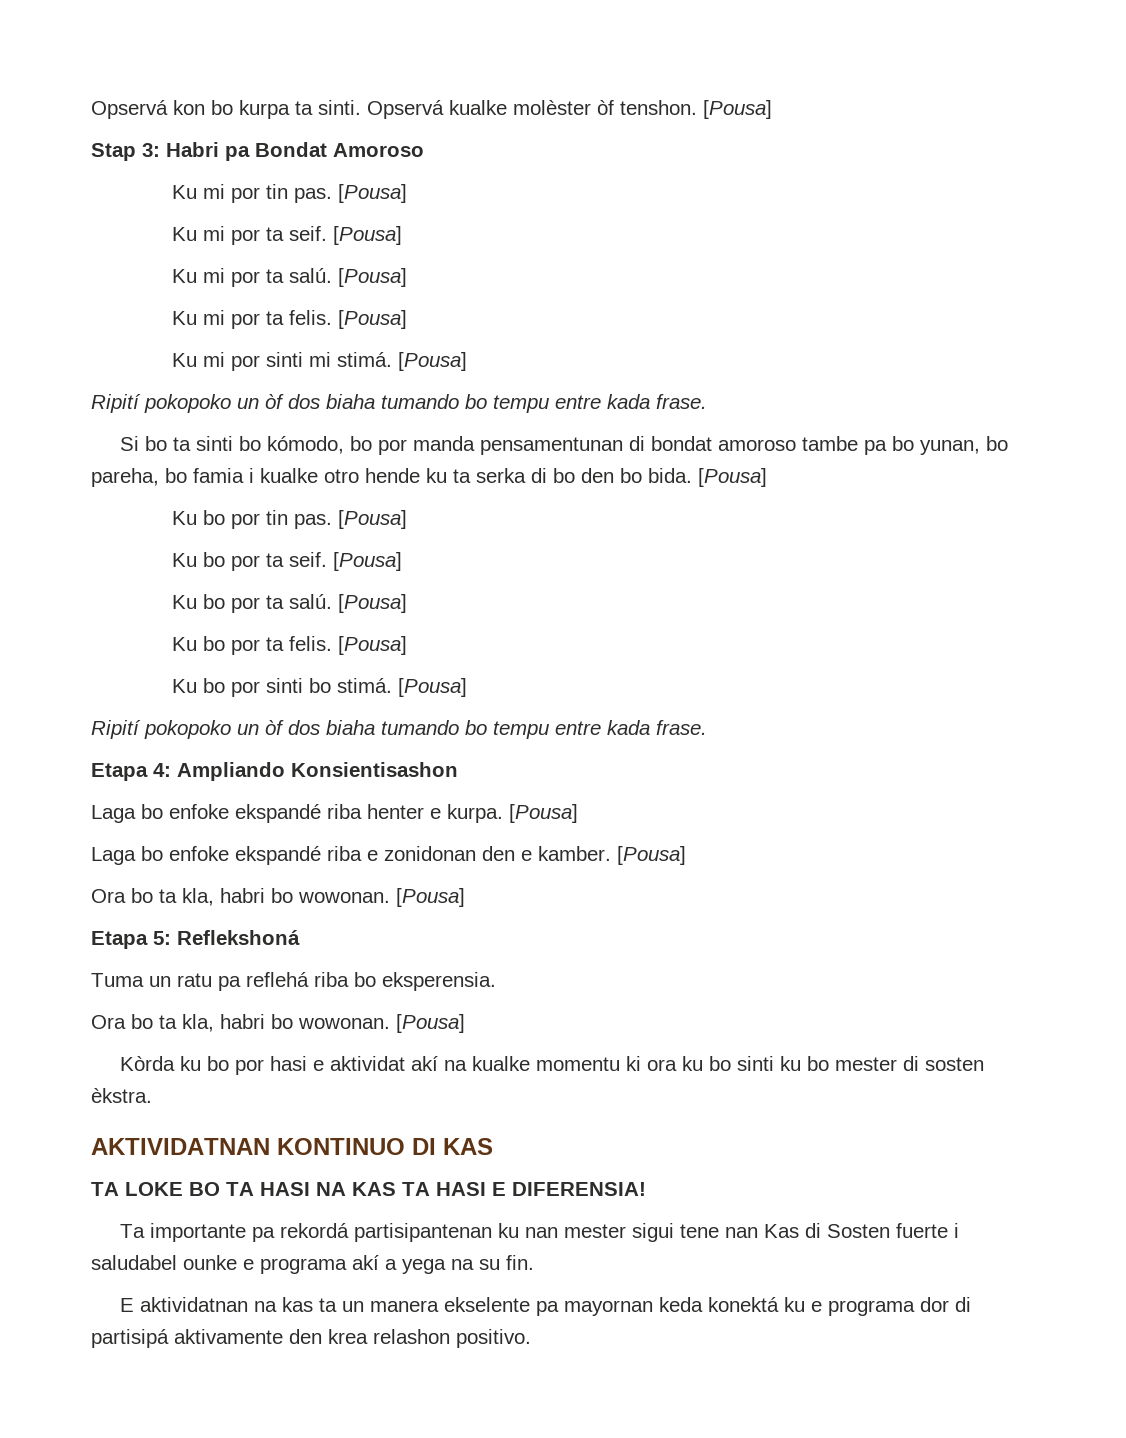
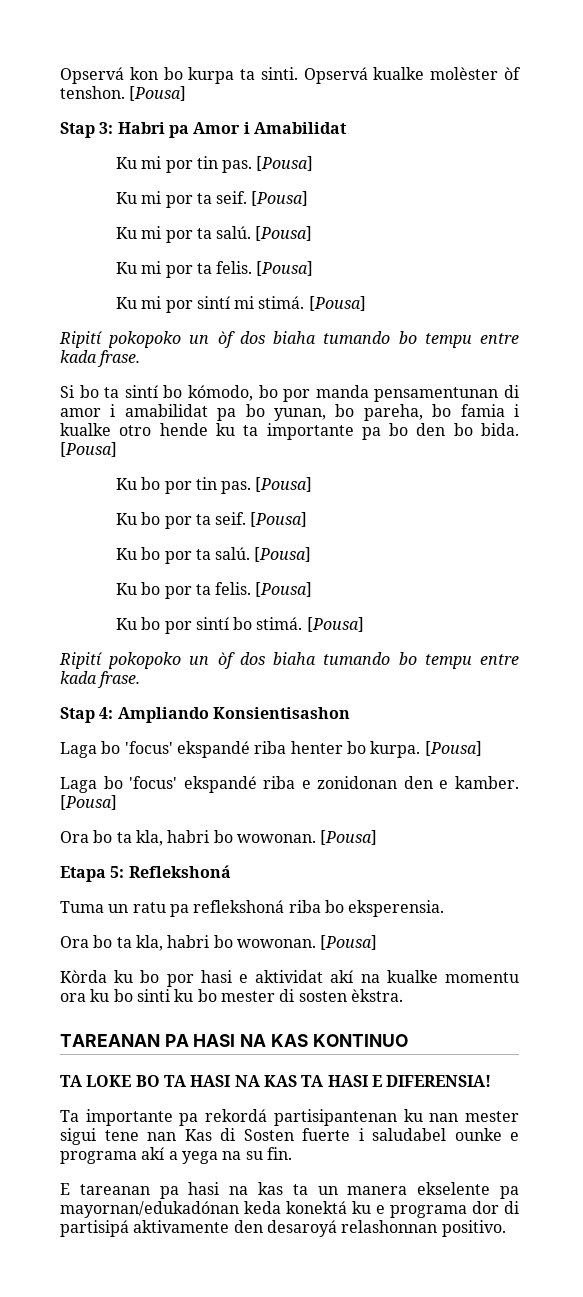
[255,142,424,157] Bondat Amoroso -> [193,122,347,134] Amor i Amabilidat
[266,352,304,367] sinti -> [196,296,230,309] sintí
[196,436,234,451] sinti -> [124,385,158,398] sintí
[651,436,859,451] bondat amoroso tambe -> [60,404,208,417] amor i amabilidat
[476,468,547,483] serka di -> [266,423,381,440] importante pa
[266,678,304,693] sinti -> [195,617,229,630] sintí
[91,763,148,781] Etapa -> [60,707,95,723] Stap
[169,804,229,819] enfoke -> [124,741,173,754] 'focus'
[430,808,441,819] e -> [346,741,366,754] bo
[169,846,229,861] enfoke -> [129,776,178,789] 'focus'
[246,972,309,987] reflehá -> [193,900,285,913] reflekshoná
[626,1056,642,1071] ki -> (519, 977) none
[91,1138,270,1155] AKTIVIDATNAN -> [60,1034,308,1047] TAREANAN PA HASI NA KAS
[412,1138,493,1155] DI KAS -> (408, 1040) none
[140,1297,249,1312] aktividatnan -> [79,1182,220,1199] tareanan pa hasi
[564,1300,654,1316] mayornan -> [60,1201,239,1218] mayornan/edukadónan
[328,1329,450,1344] krea relashon -> [266,1220,438,1237] desaroyá relashonnan

